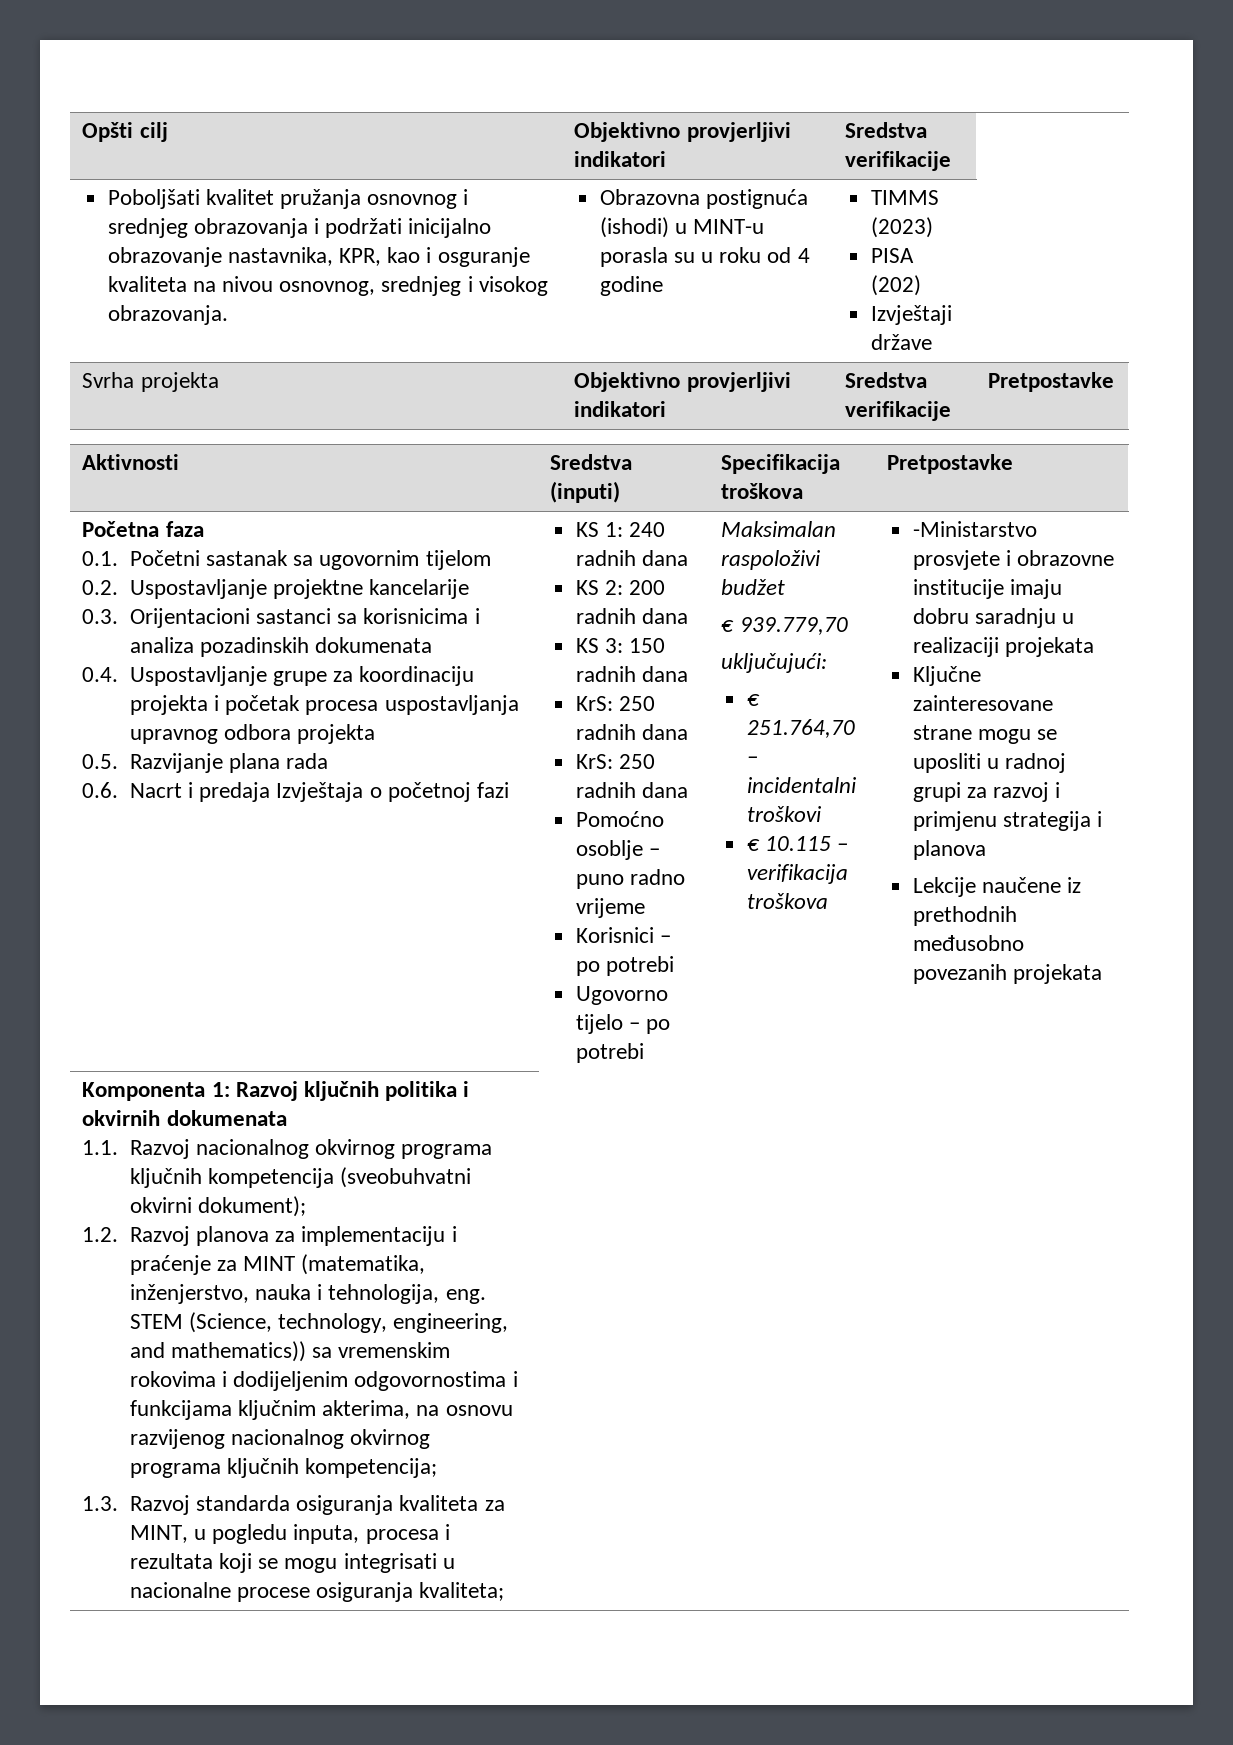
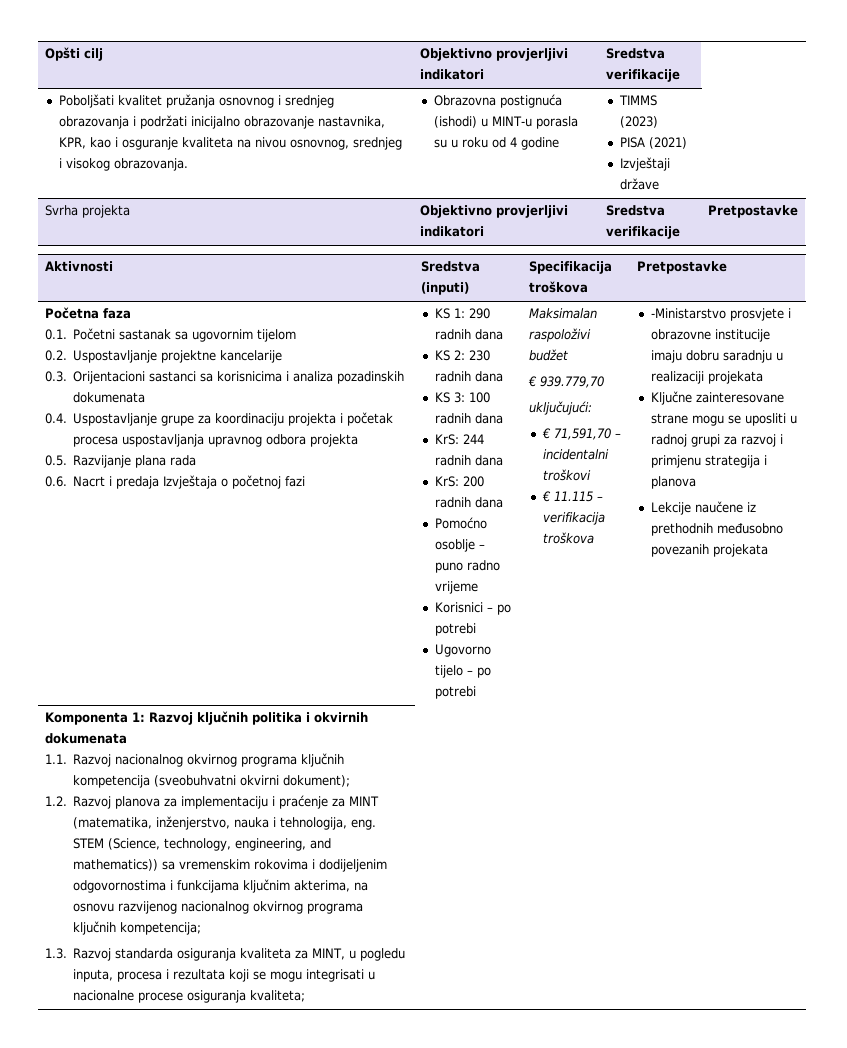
[870,275,921,296] (202) -> [649,137,688,149] (2021)
[629,522,666,537] 240 -> [469,308,491,319] 290
[629,580,666,595] 200 -> [469,350,491,361] 230
[629,638,666,653] [575,666,688,682] [575,696,655,711] [575,724,688,740] [575,754,655,769] 150 radnih dana // KrS: 250 radnih dana // KrS: 250 -> [469,392,491,403] [435,413,504,424] [435,434,485,445] [435,455,504,466] [435,476,485,487] 100 radnih dana // KrS: 244 radnih dana // KrS: 200
[746,719,855,738] 251.764,70 -> [554,428,612,440] 71,591,70
[764,836,831,851] 10.115 -> [554,491,594,502] 11.115

